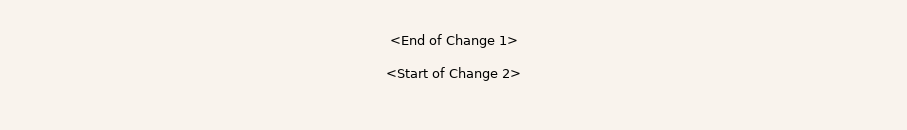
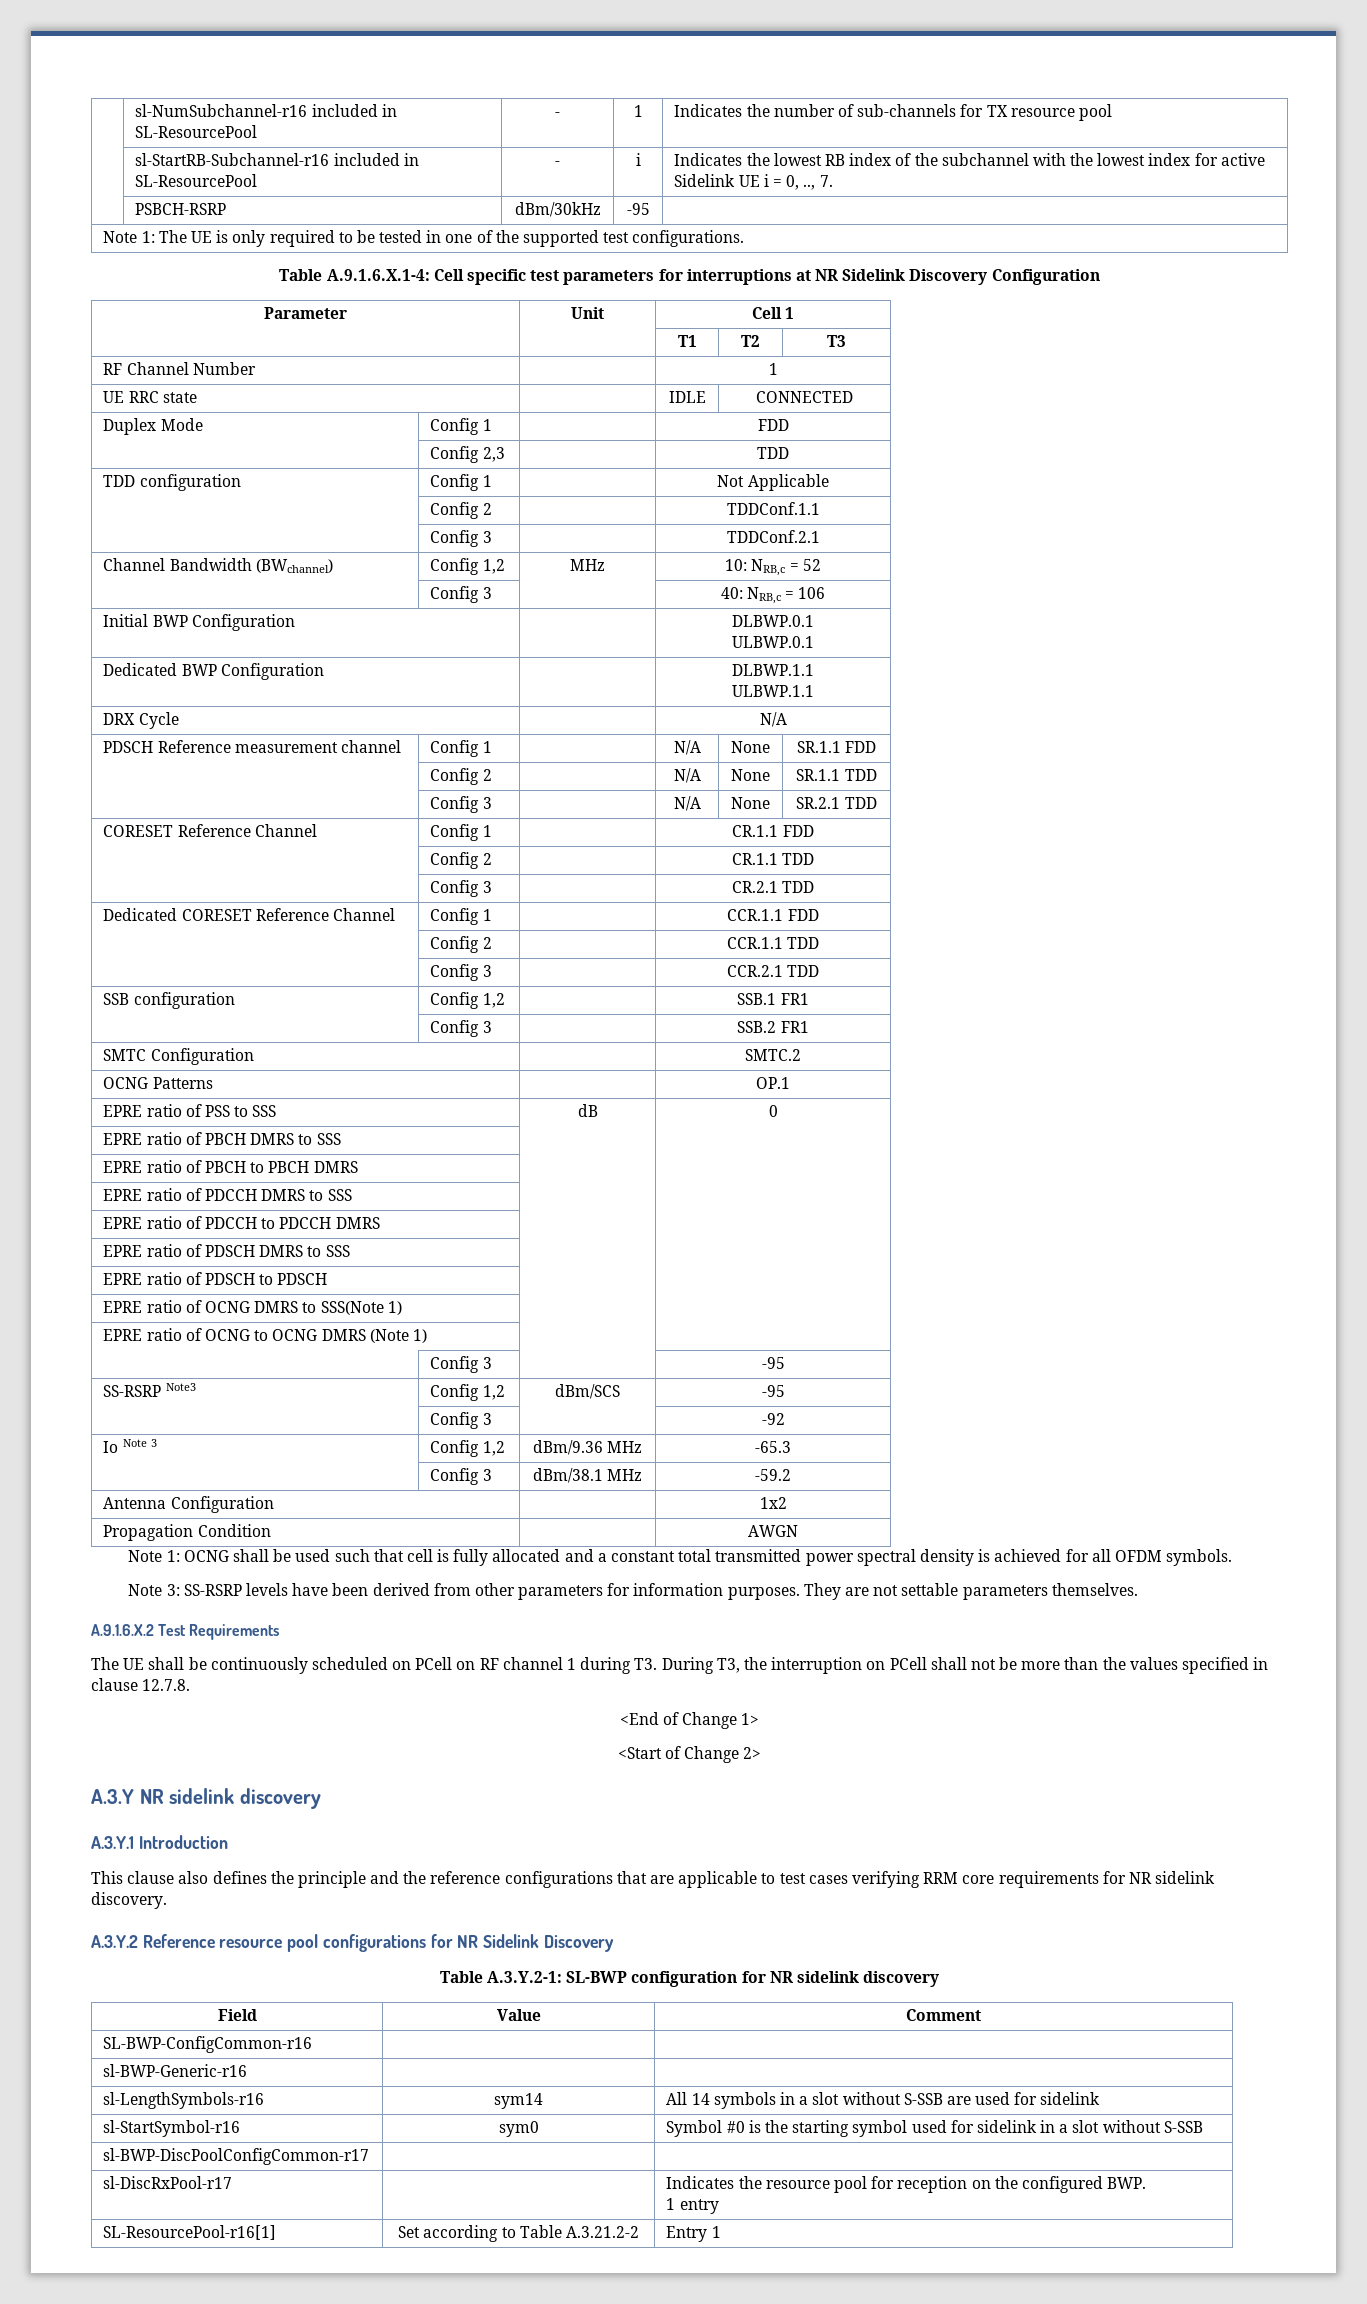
(389, 39) none -> [135,104,397,117] [135,125,258,138] [555,112,560,117] [633,105,643,117] [674,104,1112,121] [135,153,419,166] [135,174,258,187] [555,161,560,166] [635,153,641,166] [674,153,1265,166] [674,174,833,190] [135,203,227,215] [514,202,601,217] [626,203,650,215] [103,230,745,247] [279,269,1100,285] [264,307,347,319] [571,307,604,319] [751,307,795,319] [677,335,697,347] [741,335,760,347] [827,335,846,347] [103,362,256,375] [768,363,778,375] [103,391,197,403] [668,391,706,403] [756,391,853,403] [103,418,203,435] [430,418,492,435] [757,419,789,431] [430,446,505,463] [757,447,789,459] [103,474,241,491] [430,474,492,491] [717,474,829,491] [430,502,492,519] [726,502,820,515] [430,530,492,547] [726,530,820,543] [103,558,333,573] [430,558,505,575] [570,559,605,571] [725,559,821,576] [430,586,492,603] [720,587,826,604] [103,614,295,631] [732,615,814,627] [732,636,814,648] [103,663,324,680] [732,664,814,676] [732,685,814,697] [103,712,179,729] [759,712,787,727] [103,740,401,753] [430,740,492,757] [673,740,701,755] [731,741,770,753] [796,741,877,753] [430,768,492,785] [673,768,701,783] [731,769,770,781] [796,769,877,781] [430,796,492,813] [673,796,701,811] [731,797,770,809] [796,797,877,809] [103,824,317,837] [430,824,492,841] [732,825,814,837] [430,852,492,869] [731,853,815,865] [430,880,492,897] [731,881,815,893] [103,908,395,921] [430,908,492,925] [727,909,819,921] [430,936,492,953] [726,937,820,949] [430,964,492,981] [726,965,820,977] [103,992,235,1009] [430,992,505,1009] [737,993,809,1005] [430,1020,492,1037] [737,1021,809,1033] [103,1048,254,1065] [745,1049,801,1061] [103,1077,213,1089] [756,1077,790,1089] [103,1104,277,1117] [577,1104,598,1117] [768,1105,778,1117] [103,1132,341,1145] [103,1160,358,1173] [103,1188,352,1201] [103,1216,380,1229] [103,1244,350,1257] [103,1272,328,1285] [103,1300,402,1315] [103,1328,427,1343] [430,1356,492,1373] [761,1357,785,1369] [103,1383,196,1397] [430,1384,505,1401] [555,1384,620,1399] [761,1385,785,1397] [430,1412,492,1429] [761,1413,785,1425] [103,1439,157,1453] [430,1440,505,1457] [532,1440,643,1455] [755,1441,791,1453] [430,1468,492,1485] [532,1468,643,1483] [755,1469,791,1481] [103,1496,274,1513] [759,1497,787,1509] [103,1524,271,1541] [748,1525,798,1537] [128,1549,1233,1566] [128,1583,1138,1600] [91,1624,280,1640] [91,1657,1269,1674] [91,1678,191,1691] | sl-NumSubchannel-r16 included in SL-ResourcePool | - | 1 | Indicates the number of sub-channels for TX resource pool // | sl-StartRB-Subchannel-r16 included in SL-ResourcePool | - | i | Indicates the lowest RB index of the subchannel with the lowest index for active Sidelink UE i = 0, .., 7. // | PSBCH-RSRP | dBm/30kHz | -95 | // Note 1: The UE is only required to be tested in one of the supported test configurations. // Table A.9.1.6.X.1-4: Cell specific test parameters for interruptions at NR Sidelink Discovery Configuration // Parameter | Unit | Cell 1 // | | T1 | T2 | T3 // RF Channel Number | | 1 // UE RRC state | | IDLE | CONNECTED // Duplex Mode | Config 1 | | FDD // | Config 2,3 | | TDD // TDD configuration | Config 1 | | Not Applicable // | Config 2 | | TDDConf.1.1 // | Config 3 | | TDDConf.2.1 // Channel Bandwidth (BWchannel) | Config 1,2 | MHz | 10: NRB,c = 52 // | Config 3 | | 40: NRB,c = 106 // Initial BWP Configuration | | DLBWP.0.1 // ULBWP.0.1 // Dedicated BWP Configuration | | DLBWP.1.1 // ULBWP.1.1 // DRX Cycle | | N/A // PDSCH Reference measurement channel | Config 1 | | N/A | None | SR.1.1 FDD // | Config 2 | | N/A | None | SR.1.1 TDD // | Config 3 | | N/A | None | SR.2.1 TDD // CORESET Reference Channel | Config 1 | | CR.1.1 FDD // | Config 2 | | CR.1.1 TDD // | Config 3 | | CR.2.1 TDD // Dedicated CORESET Reference Channel | Config 1 | | CCR.1.1 FDD // | Config 2 | | CCR.1.1 TDD // | Config 3 | | CCR.2.1 TDD // SSB configuration | Config 1,2 | | SSB.1 FR1 // | Config 3 | | SSB.2 FR1 // SMTC Configuration | | SMTC.2 // OCNG Patterns | | OP.1 // EPRE ratio of PSS to SSS | dB | 0 // EPRE ratio of PBCH DMRS to SSS | | // EPRE ratio of PBCH to PBCH DMRS | | // EPRE ratio of PDCCH DMRS to SSS | | // EPRE ratio of PDCCH to PDCCH DMRS | | // EPRE ratio of PDSCH DMRS to SSS | | // EPRE ratio of PDSCH to PDSCH | | // EPRE ratio of OCNG DMRS to SSS(Note 1) | | // EPRE ratio of OCNG to OCNG DMRS (Note 1) | | // | Config 3 | | -95 // SS-RSRP Note3 | Config 1,2 | dBm/SCS | -95 // | Config 3 | | -92 // Io Note 3 | Config 1,2 | dBm/9.36 MHz | -65.3 // | Config 3 | dBm/38.1 MHz | -59.2 // Antenna Configuration | | 1x2 // Propagation Condition | | AWGN // Note 1: OCNG shall be used such that cell is fully allocated and a constant total transmitted power spectral density is achieved for all OFDM symbols. // Note 3: SS-RSRP levels have been derived from other parameters for information purposes. They are not settable parameters themselves. // A.9.1.6.X.2 Test Requirements // The UE shall be continuously scheduled on PCell on RF channel 1 during T3. During T3, the interruption on PCell shall not be more than the values specified in clause 12.7.8. //
(521, 73) none -> [91,1788,321,1809] [91,1835,228,1849] [91,1871,1216,1888] [91,1892,167,1909] [91,1934,614,1952] [439,1971,940,1987] [217,2009,257,2021] [496,2009,541,2021] [906,2009,981,2021] [103,2036,313,2053] [103,2064,248,2077] [103,2092,265,2109] [494,2093,543,2109] [666,2092,1101,2109] [103,2120,241,2137] [498,2121,539,2137] [666,2120,1203,2137] [103,2148,370,2165] [103,2176,233,2189] [666,2176,1147,2193] [666,2198,719,2214] [103,2225,277,2240] [398,2225,639,2242] [666,2226,721,2242] // A.3.Y NR sidelink discovery // A.3.Y.1 Introduction // This clause also defines the principle and the reference configurations that are applicable to test cases verifying RRM core requirements for NR sidelink discovery. // A.3.Y.2 Reference resource pool configurations for NR Sidelink Discovery // Table A.3.Y.2-1: SL-BWP configuration for NR sidelink discovery // Field | Value | Comment // SL-BWP-ConfigCommon-r16 | | // sl-BWP-Generic-r16 | | // sl-LengthSymbols-r16 | sym14 | All 14 symbols in a slot without S-SSB are used for sidelink // sl-StartSymbol-r16 | sym0 | Symbol #0 is the starting symbol used for sidelink in a slot without S-SSB // sl-BWP-DiscPoolConfigCommon-r17 | | // sl-DiscRxPool-r17 | | Indicates the resource pool for reception on the configured BWP. // 1 entry // SL-ResourcePool-r16[1] | Set according to Table A.3.21.2-2 | Entry 1

